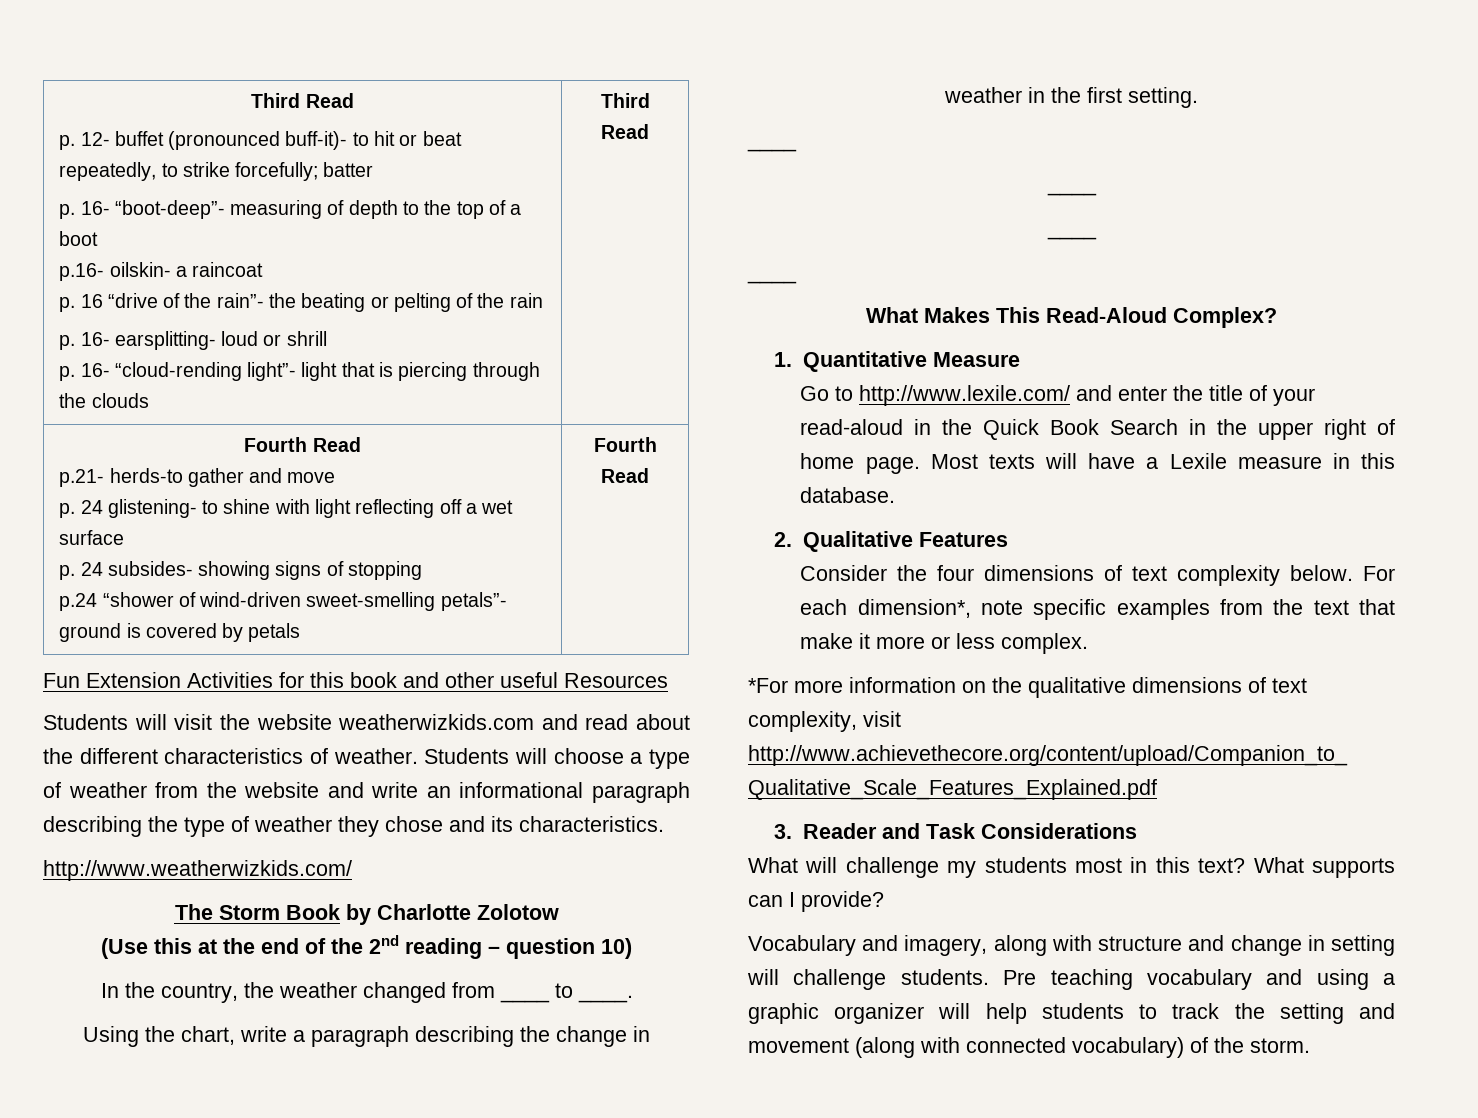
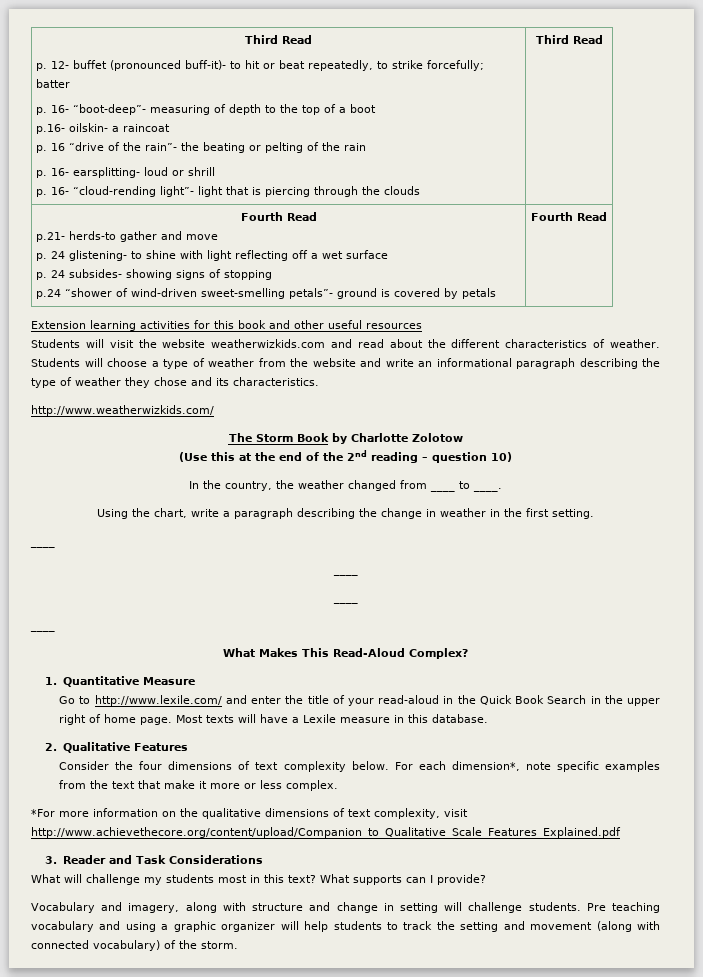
[43,672,273,688] Fun Extension Activities -> [31,320,190,331] Extension learning activities
[564,673,668,688] Resources -> [366,323,422,329] resources

